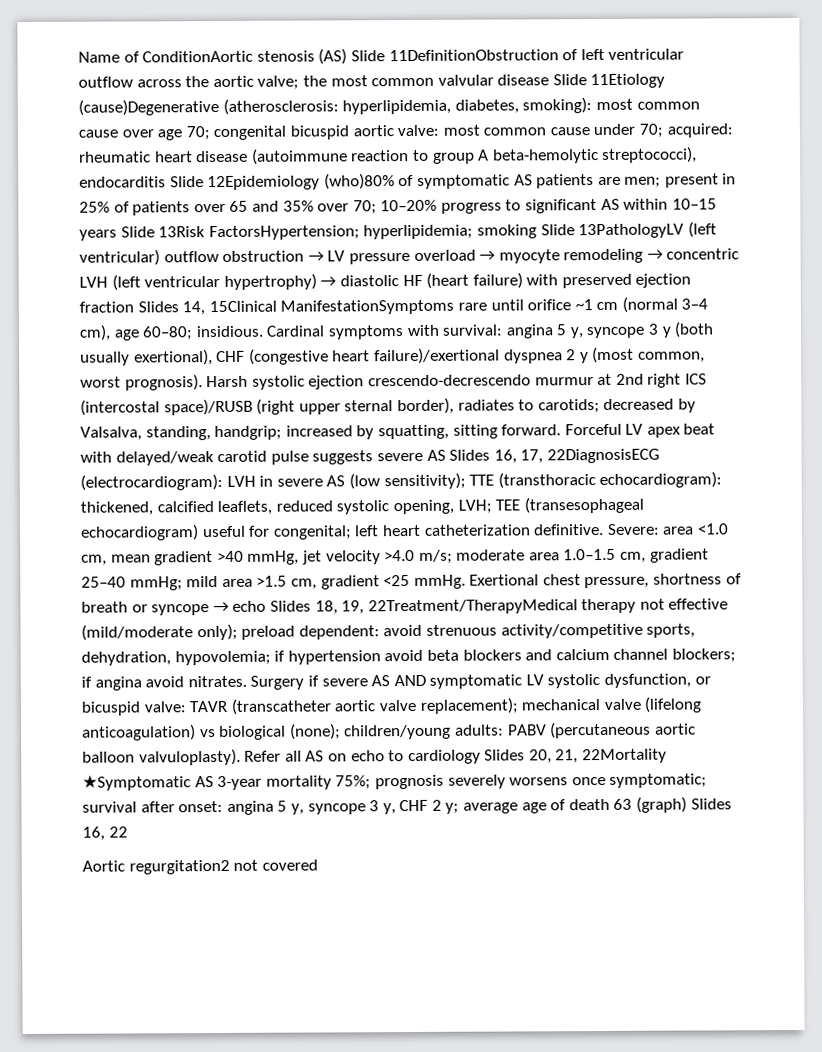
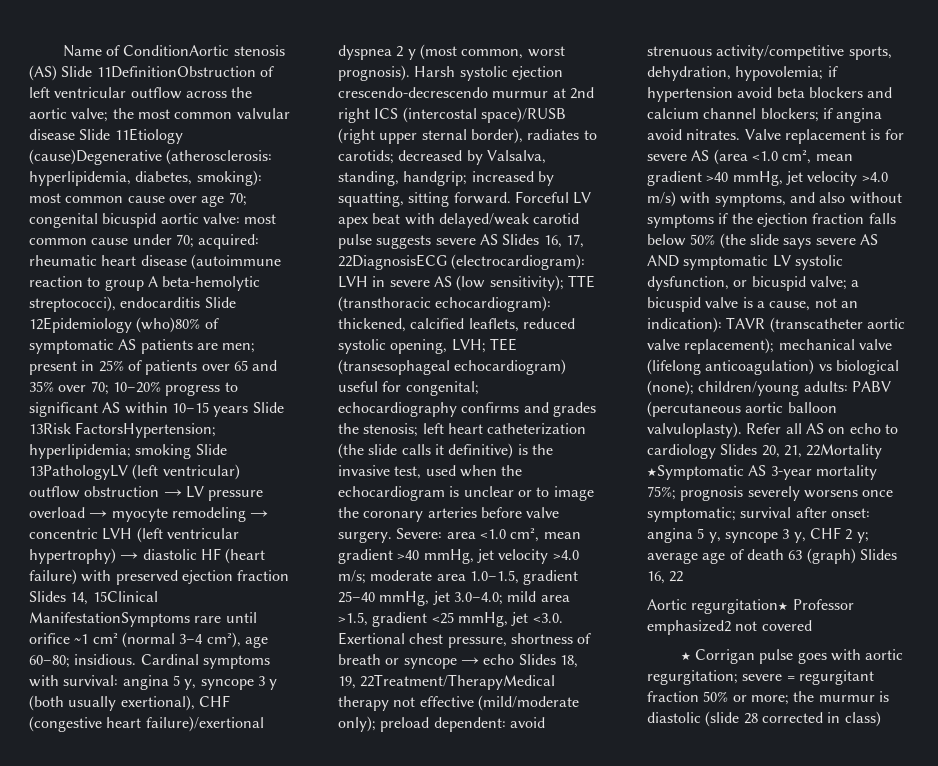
[596,301,619,311] cm -> [92,633,118,644] cm²
[79,324,111,341] cm), -> [206,632,241,648] cm²),
[354,523,605,537] left heart catheterization definitive. -> [338,402,596,417] [338,423,587,437] [338,443,553,459] [338,465,523,479] [338,486,594,501] [338,507,560,522] [338,531,392,543] echocardiography confirms and grades the stenosis; left heart catheterization (the slide calls it definitive) is the invasive test, used when the echocardiogram is unclear or to image the coronary arteries before valve surgery.
[81,554,107,566] cm, -> [510,528,540,542] cm²,
[563,548,709,563] [81,574,466,591] 1.0–1.5 cm, gradient 25–40 mmHg; mild area >1.5 cm, gradient <25 mmHg. -> [469,570,579,585] [338,591,570,606] [338,612,563,627] 1.0–1.5, gradient 25–40 mmHg, jet 3.0–4.0; mild area >1.5, gradient <25 mmHg, jet <3.0.
[250,675,319,690] Surgery if -> [744,129,904,144] [647,149,853,165] [647,171,888,186] [647,191,902,207] [647,213,896,228] [647,233,812,249] Valve replacement is for severe AS (area <1.0 cm², mean gradient >40 mmHg, jet velocity >4.0 m/s) with symptoms, and also without symptoms if the ejection fraction falls below 50% (the slide says
[143,701,186,713] valve: -> [809,276,860,290] [647,297,858,312] [647,317,722,333] valve; a bicuspid valve is a cause, not an indication):
[128,859,230,875] regurgitation2 -> [691,599,854,614] [647,620,731,635] regurgitation★ Professor emphasized2
(318, 865) none -> [680,649,904,664] [647,670,874,685] [647,691,889,705] [647,711,881,727] // ★ Corrigan pulse goes with aortic regurgitation; severe = regurgitant fraction 50% or more; the murmur is diastolic (slide 28 corrected in class)

